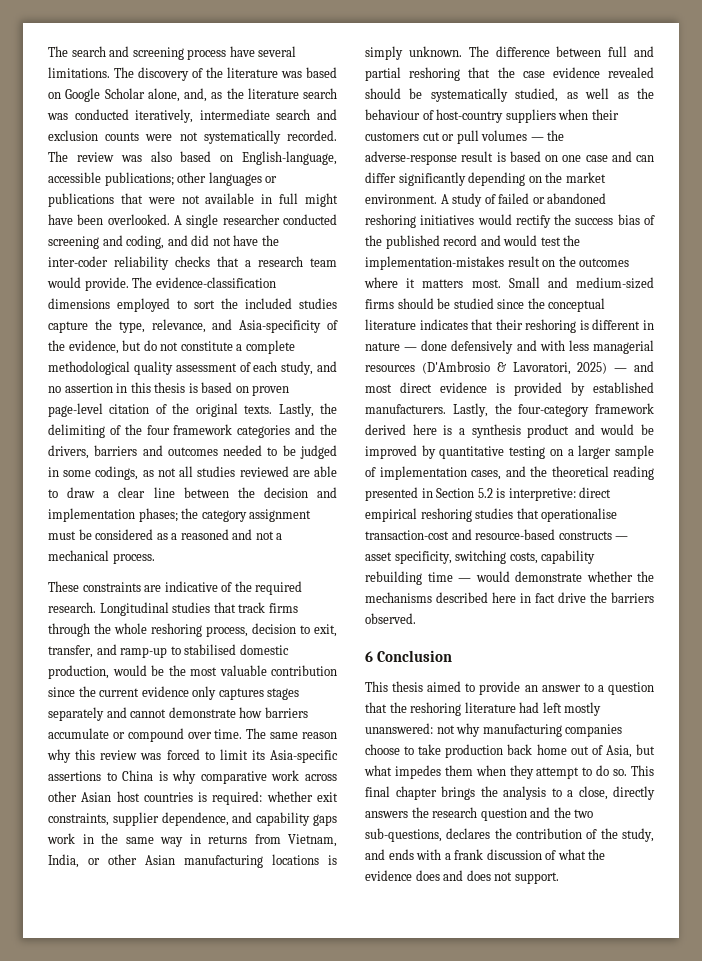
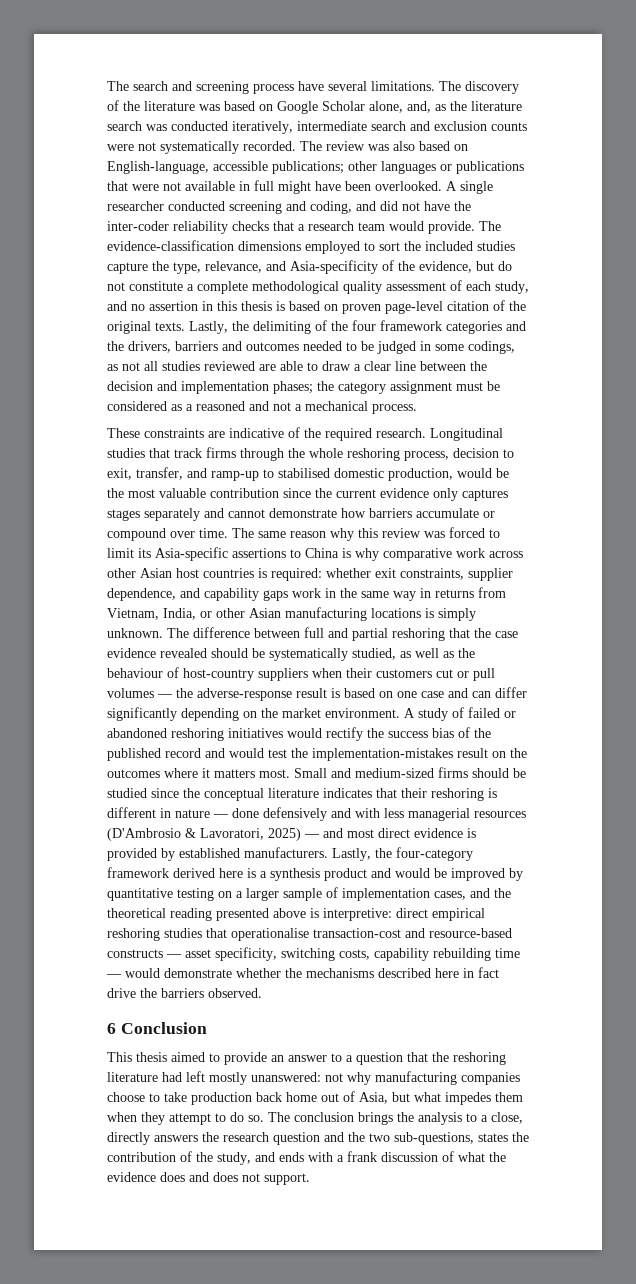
[421,488,493,498] in Section 5.2 -> [273,908,306,918] above
[631,765,654,776] [365,786,437,800] This final chapter -> [268,1112,354,1122] The conclusion
[446,828,491,839] declares -> [478,1133,508,1142] states

